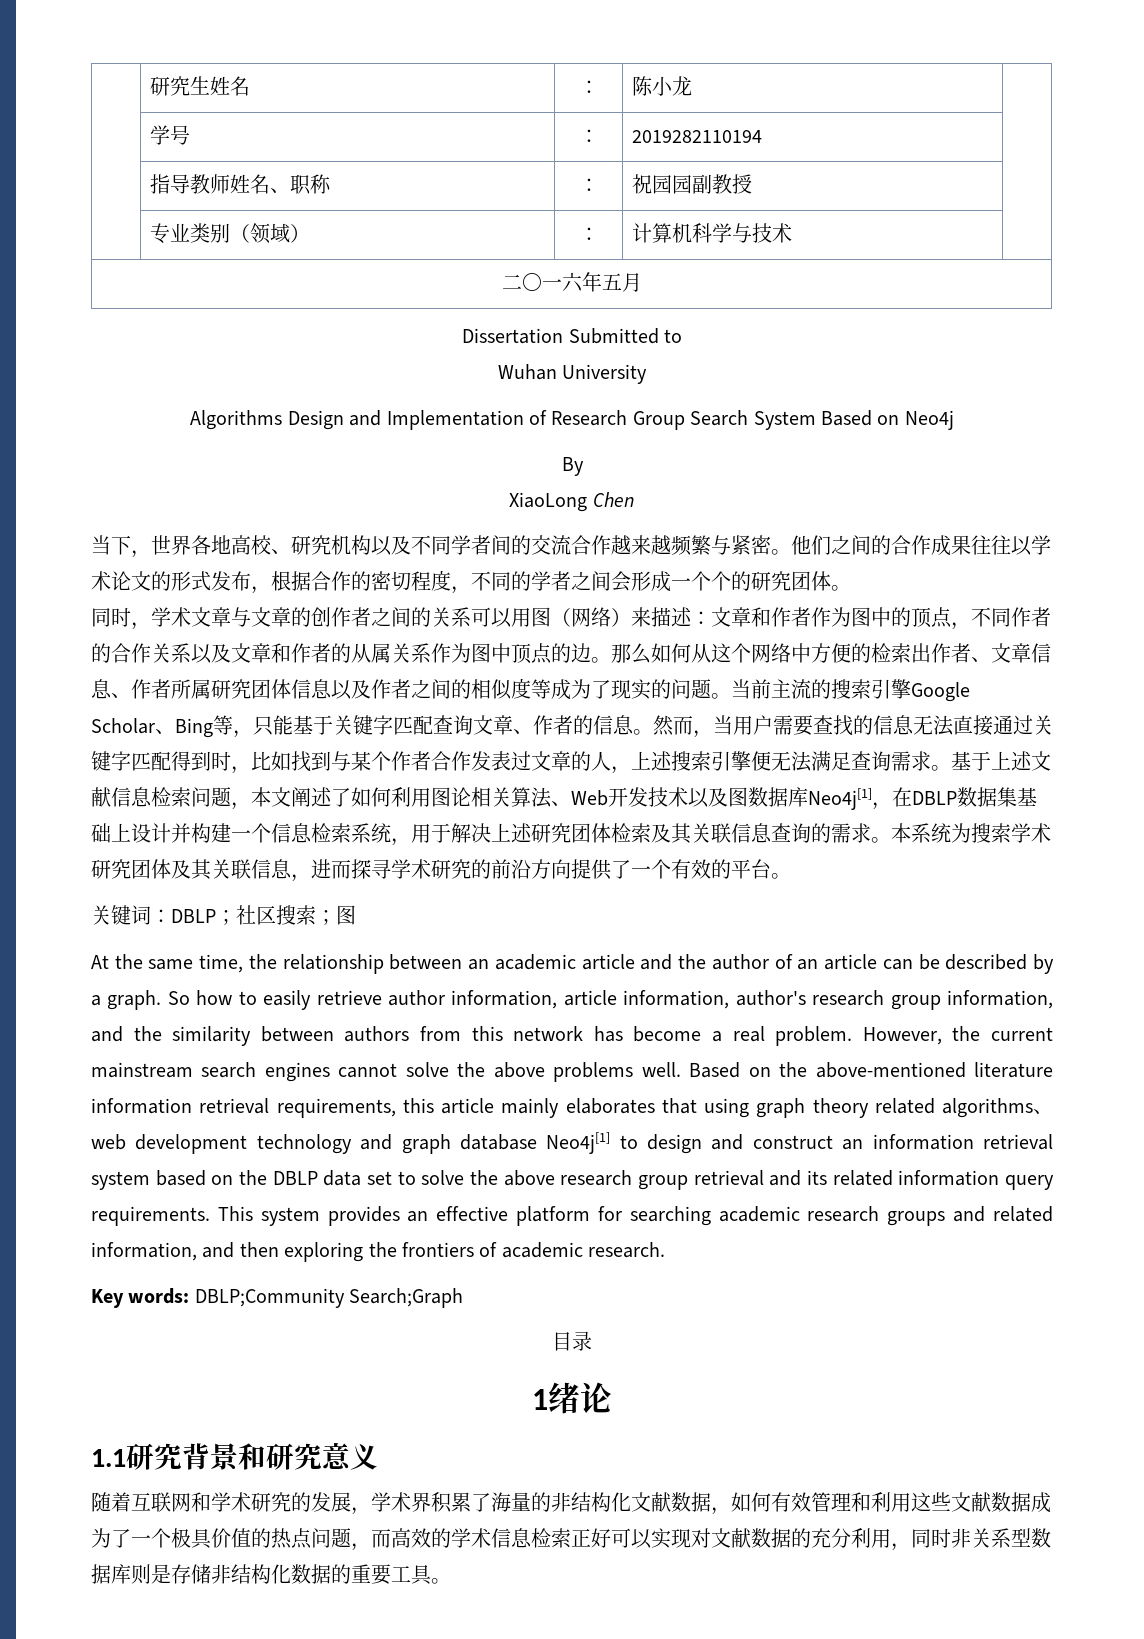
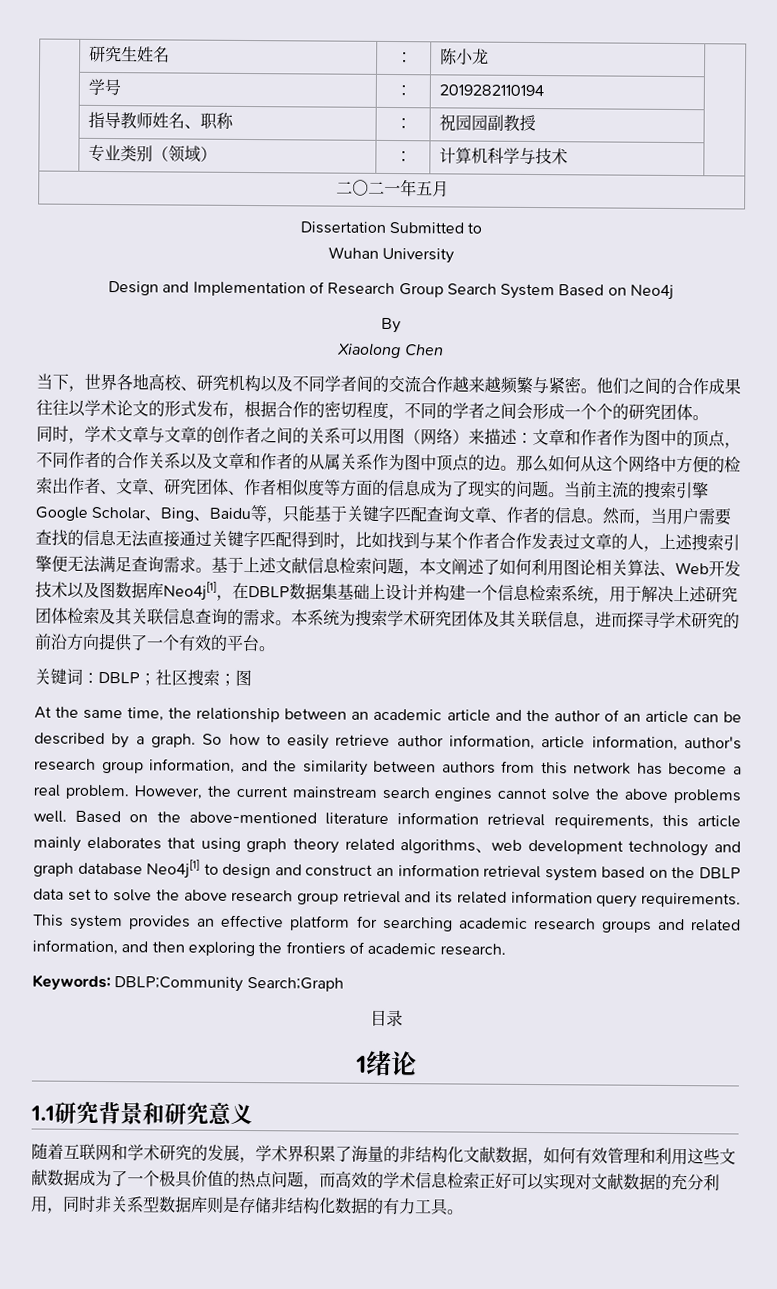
[541,272,583,292] 一六 -> [367,181,401,195] 二一
[190,410,283,430] Algorithms -> (455, 255) none
[509,492,588,512] XiaoLong -> [337,342,402,359] Xiaolong
[1031,643,1051,663] [91,678,551,700] 信息、作者所属研究团体信息以及作者之间的相似度等 -> [148,478,422,497] 、研究团体、作者相似度等方面的信息
(213, 728) none -> [193,507,252,521] 、Baidu
[91,1288,190,1308] Key words: -> [32,974,111,991] Keywords:
[351,1564,391,1585] 重要 -> [383,1197,416,1215] 有力

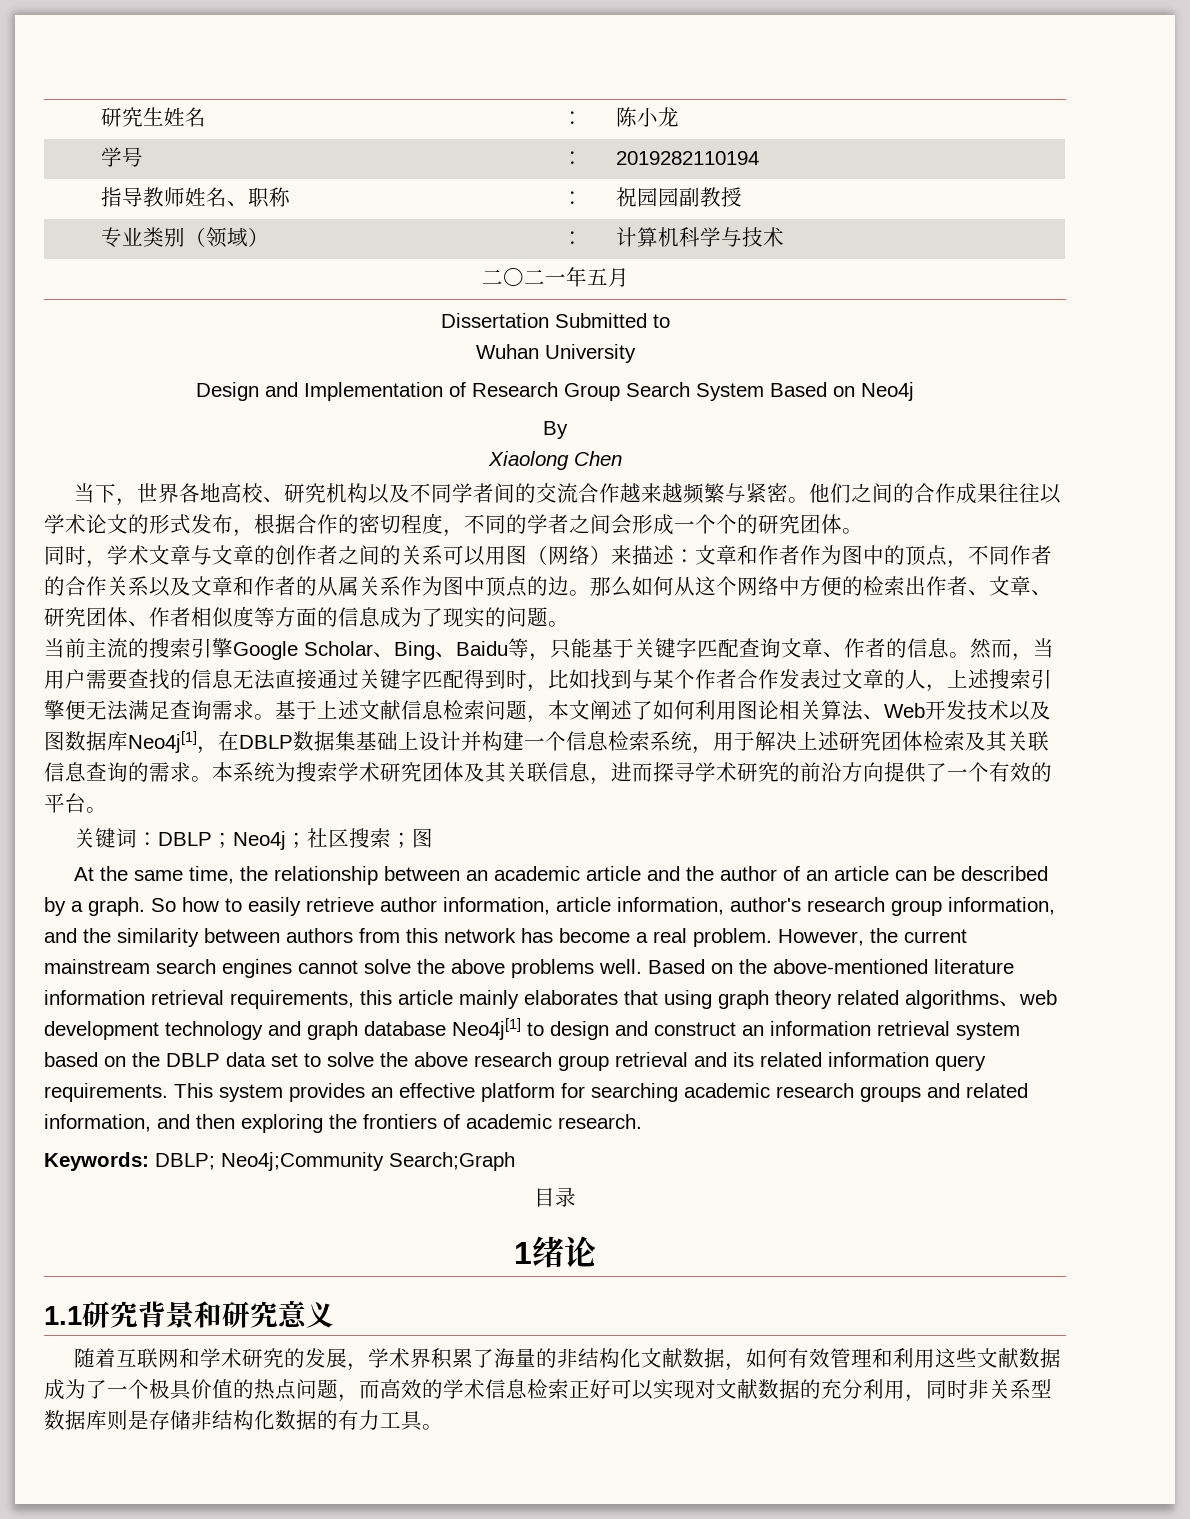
(565, 495) none -> (569, 624) //
(156, 679) none -> [232,831,307,850] Neo4j；
[114,976,244,992] DBLP;Community -> [155,1152,384,1171] DBLP; Neo4j;Community

